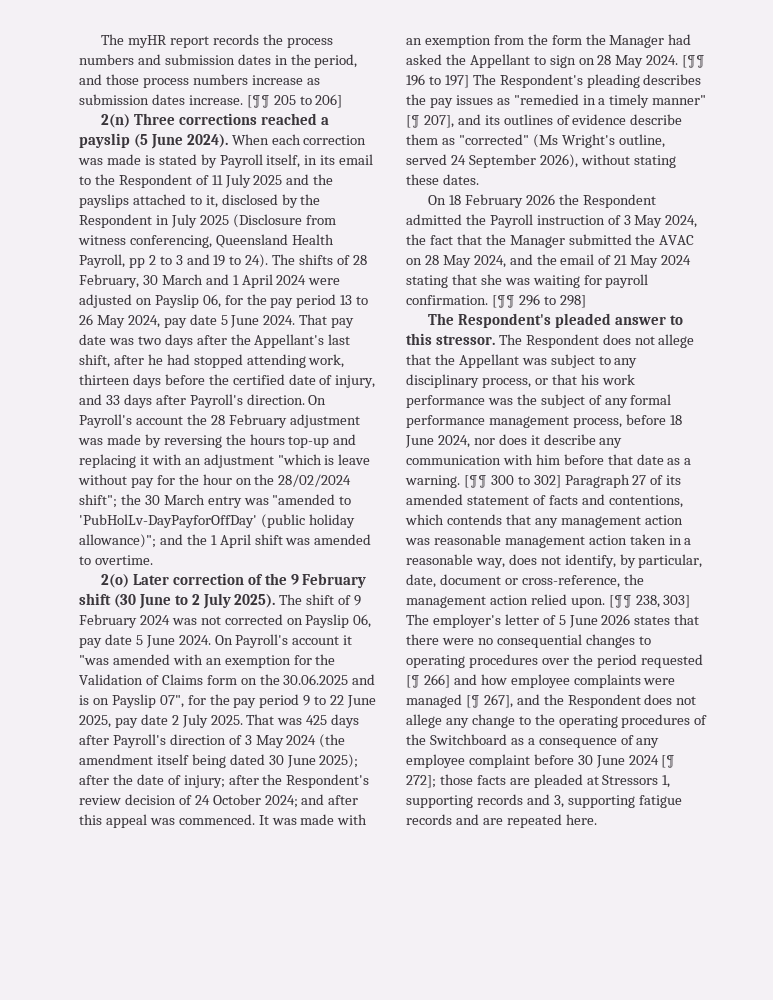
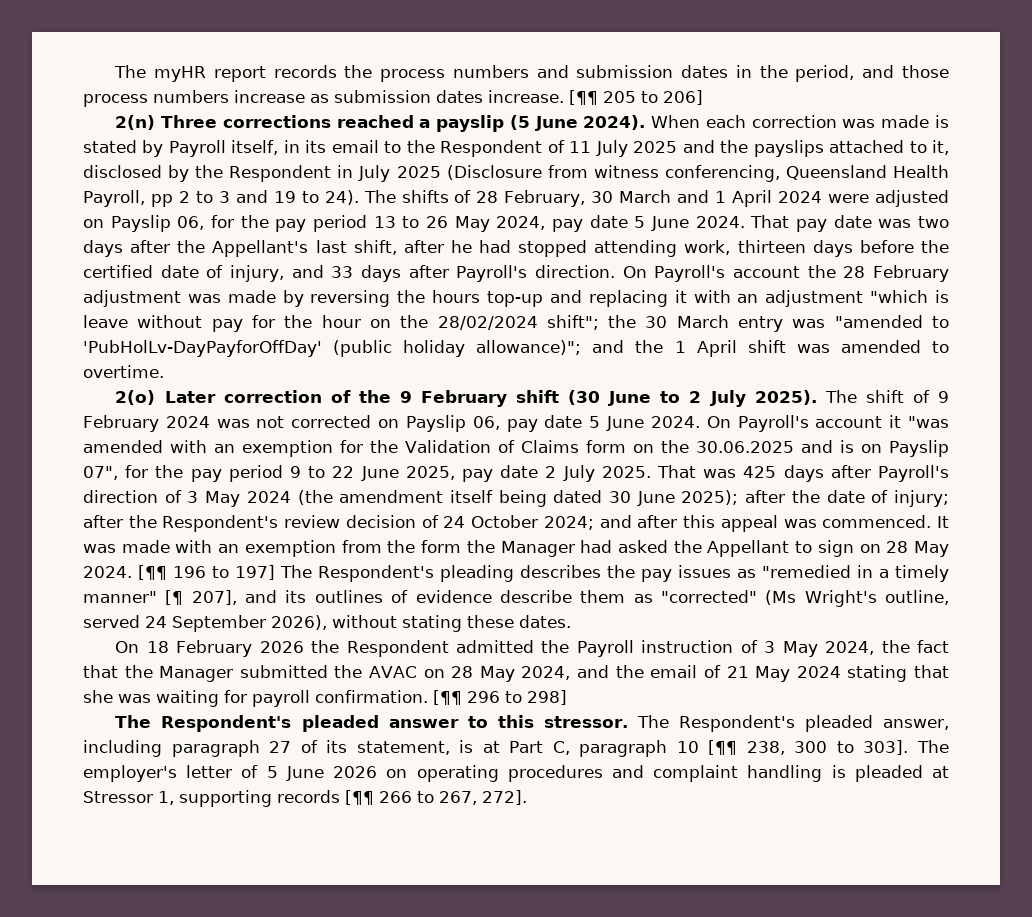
[525,334,695,348] [406,354,638,368] [406,374,635,388] [406,394,672,408] [406,414,682,428] [405,434,623,448] [406,454,692,465] [405,474,682,488] [406,494,683,508] [405,514,683,528] [405,534,692,548] [406,554,703,568] [406,574,644,588] [406,594,691,608] Respondent does not allege that the Appellant was subject to any disciplinary process, or that his work performance was the subject of any formal performance management process, before 18 June 2024, nor does it describe any communication with him before that date as a warning. [¶¶ 300 to 302] Paragraph 27 of its amended statement of facts and contentions, which contends that any management action was reasonable management action taken in a reasonable way, does not identify, by particular, date, document or cross-reference, the management action relied upon. [¶¶ 238, 303] -> [678,715,950,732] [83,740,909,757] Respondent's pleaded answer, including paragraph 27 of its statement, is at Part C, paragraph 10 [¶¶ 238, 300 to 303].
[634,614,700,625] [406,634,651,648] [406,654,703,668] [406,674,676,688] [406,694,697,708] [406,714,708,728] [406,734,660,748] [406,754,676,768] [406,774,530,788] states that there were no consequential changes to operating procedures over the period requested [¶ 266] and how employee complaints were managed [¶ 267], and the Respondent does not allege any change to the operating procedures of the Switchboard as a consequence of any employee complaint before 30 June 2024 [¶ 272]; those facts are -> [386,765,846,782] on operating procedures and complaint handling is
[602,775,659,785] Stressors -> [83,791,153,803] Stressor
[526,794,682,808] [406,814,597,828] and 3, supporting fatigue records and are repeated here. -> [345,790,527,805] [¶¶ 266 to 267, 272].

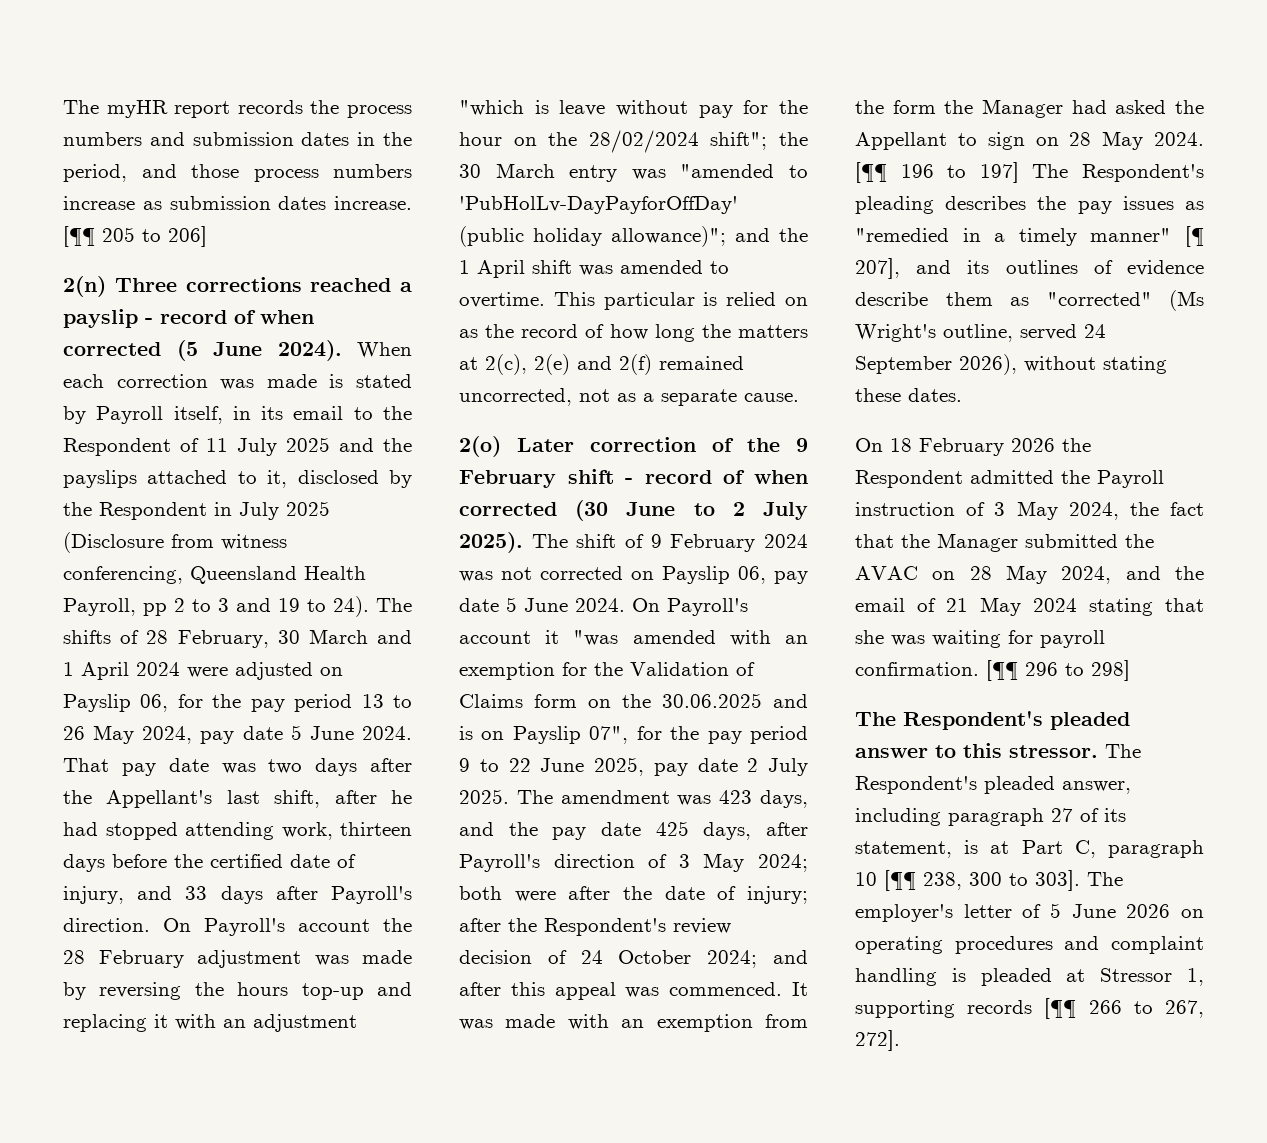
(505, 123) none -> [145,310,314,324] [63,342,161,356] - record of when corrected
(164, 371) none -> [553,292,808,310] [459,324,808,342] [459,354,744,375] [459,388,799,406] This particular is relied on as the record of how long the matters at 2(c), 2(e) and 2(f) remained uncorrected, not as a separate cause.
(560, 396) none -> [625,470,808,484] [459,502,557,516] - record of when corrected
[657,465,824,482] That was 425 days -> [516,790,808,808] [459,821,752,840] The amendment was 423 days, and the pay date 425 days,
[246,490,739,507] 2024 (the amendment itself being dated 30 June 2025); -> [758,854,808,872] [459,886,556,902] 2024; both were

